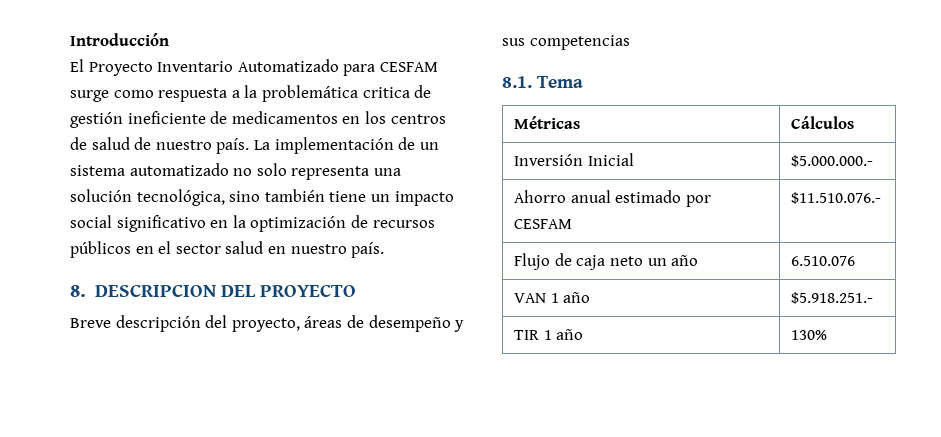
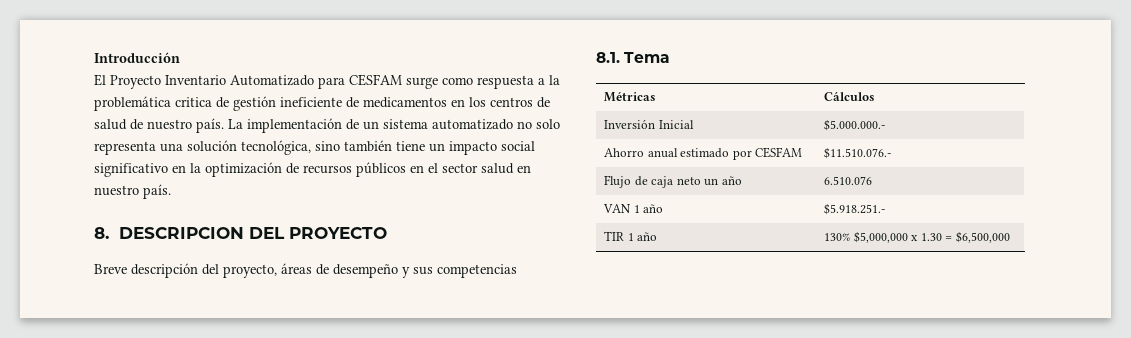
(828, 335) none -> [853,231,1010,243] $5,000,000 x 1.30 = $6,500,000

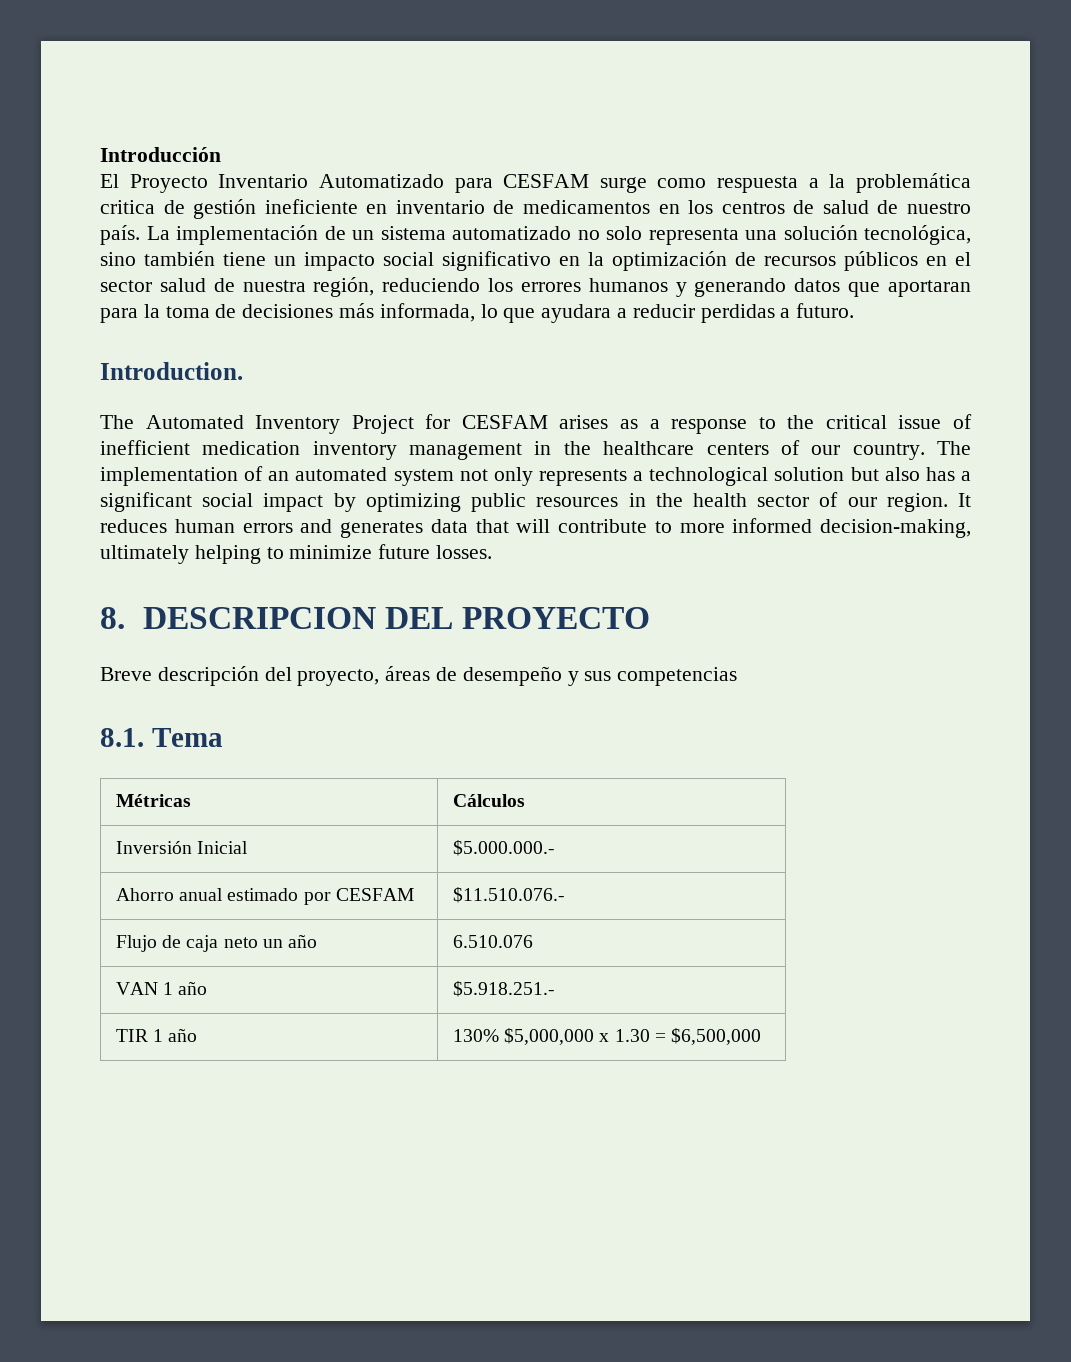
(342, 102) none -> [366,200,485,214] en inventario
[517,165,531,173] [94,184,171,199] en nuestro país. -> [213,277,971,297] [100,303,855,323] [100,362,243,380] [100,414,972,434] [100,440,972,460] [100,466,971,486] [100,492,971,512] [100,518,971,538] [100,544,493,564] de nuestra región, reduciendo los errores humanos y generando datos que aportaran para la toma de decisiones más informada, lo que ayudara a reducir perdidas a futuro. // Introduction. // The Automated Inventory Project for CESFAM arises as a response to the critical issue of inefficient medication inventory management in the healthcare centers of our country. The implementation of an automated system not only represents a technological solution but also has a significant social impact by optimizing public resources in the health sector of our region. It reduces human errors and generates data that will contribute to more informed decision-making, ultimately helping to minimize future losses.

